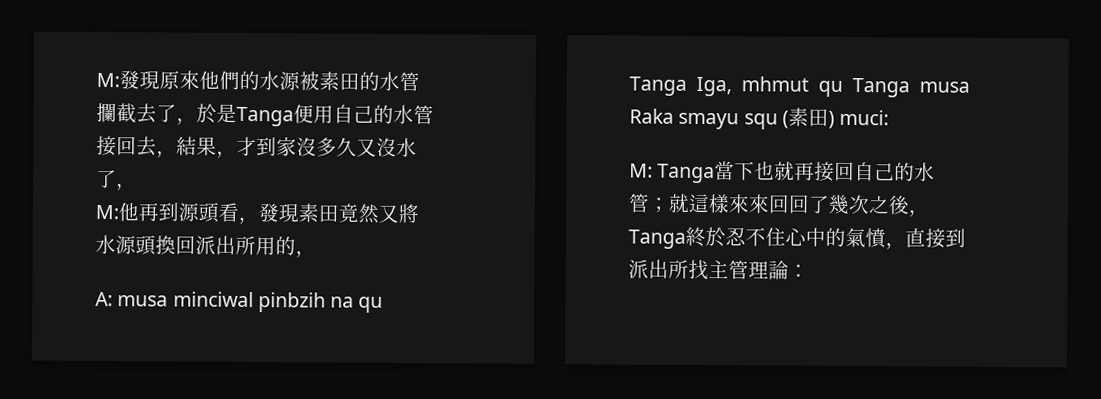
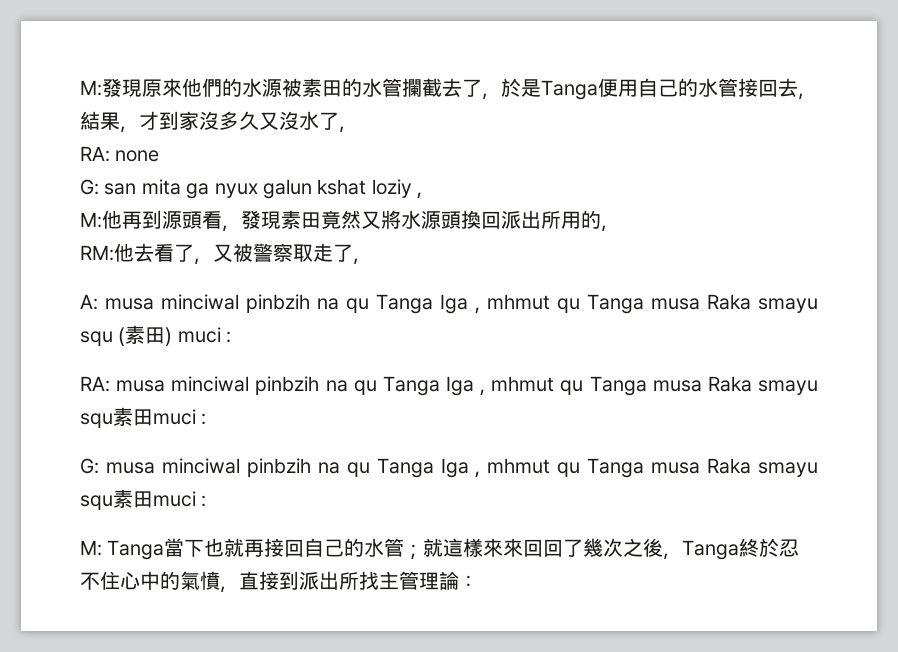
(137, 187) none -> [80,146,160,162] [80,179,423,199] // RA: none // G: san mita ga nyux galun kshat loziy ,
(316, 254) none -> [80,243,372,265] // RM:他去看了，又被警察取走了，
[696,76,732,97] Iga, -> [440,294,480,314] Iga ,
[839,109,890,126] muci: -> [177,327,232,343] [80,376,818,396] [80,407,207,428] [80,458,819,478] [80,489,207,510] muci : // RA: musa minciwal pinbzih na qu Tanga Iga , mhmut qu Tanga musa Raka smayu squ素田muci : // G: musa minciwal pinbzih na qu Tanga Iga , mhmut qu Tanga musa Raka smayu squ素田muci :

